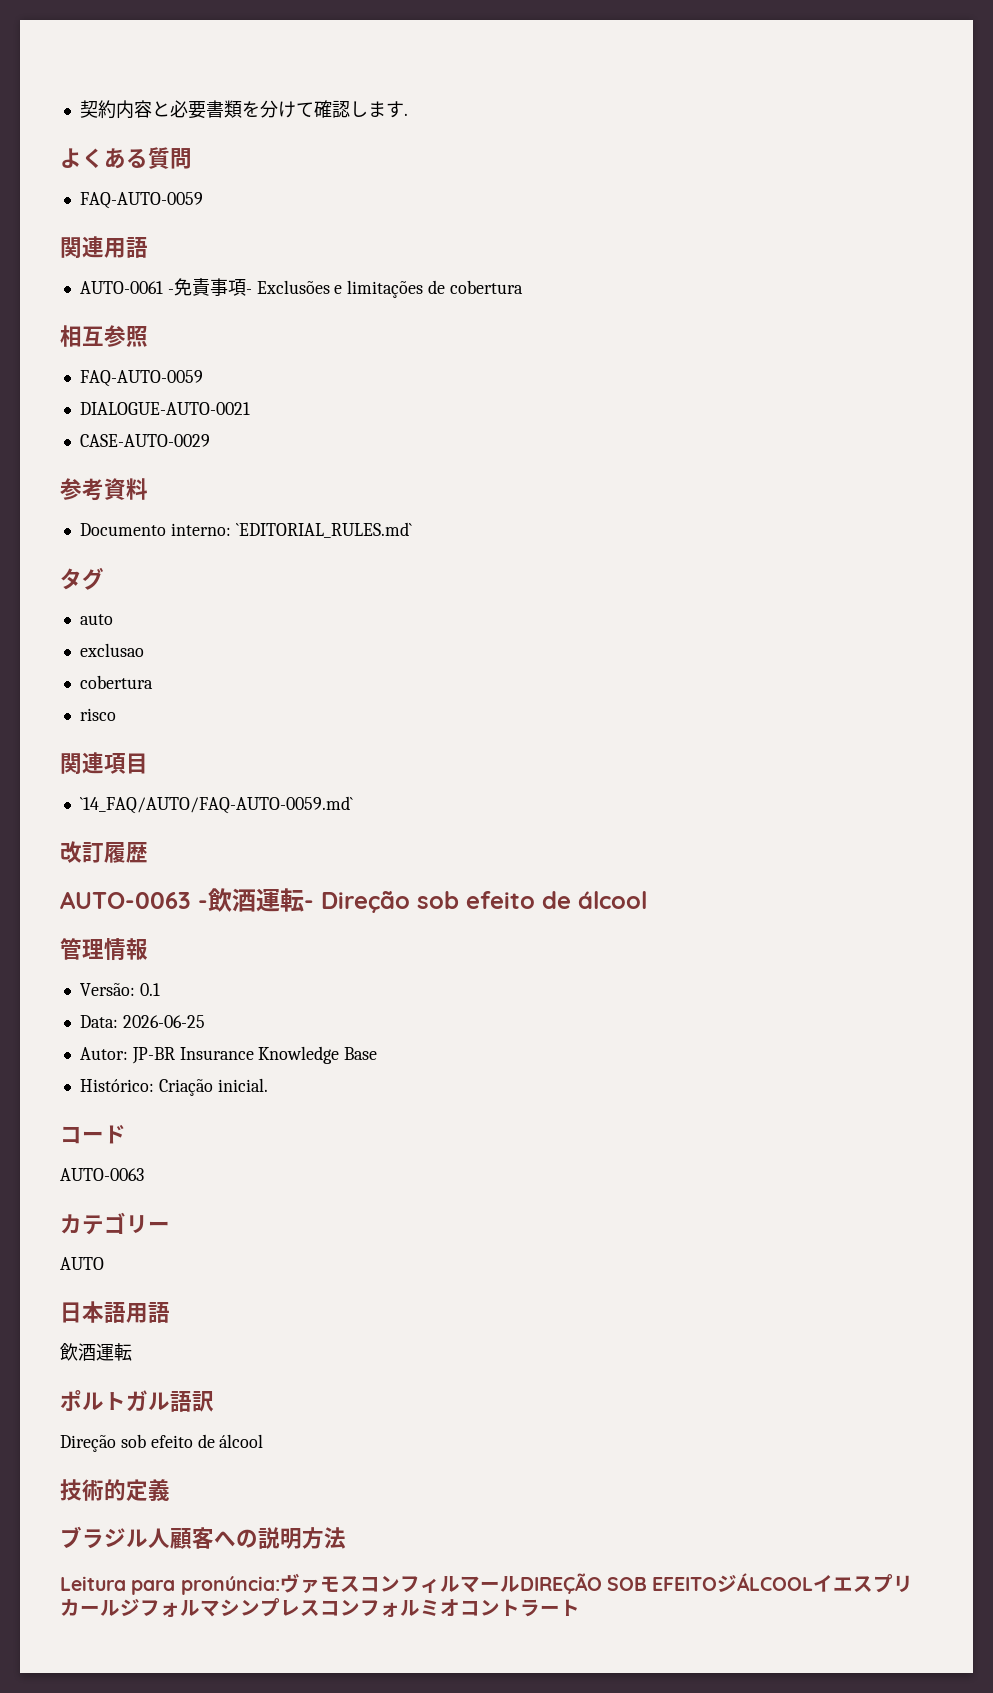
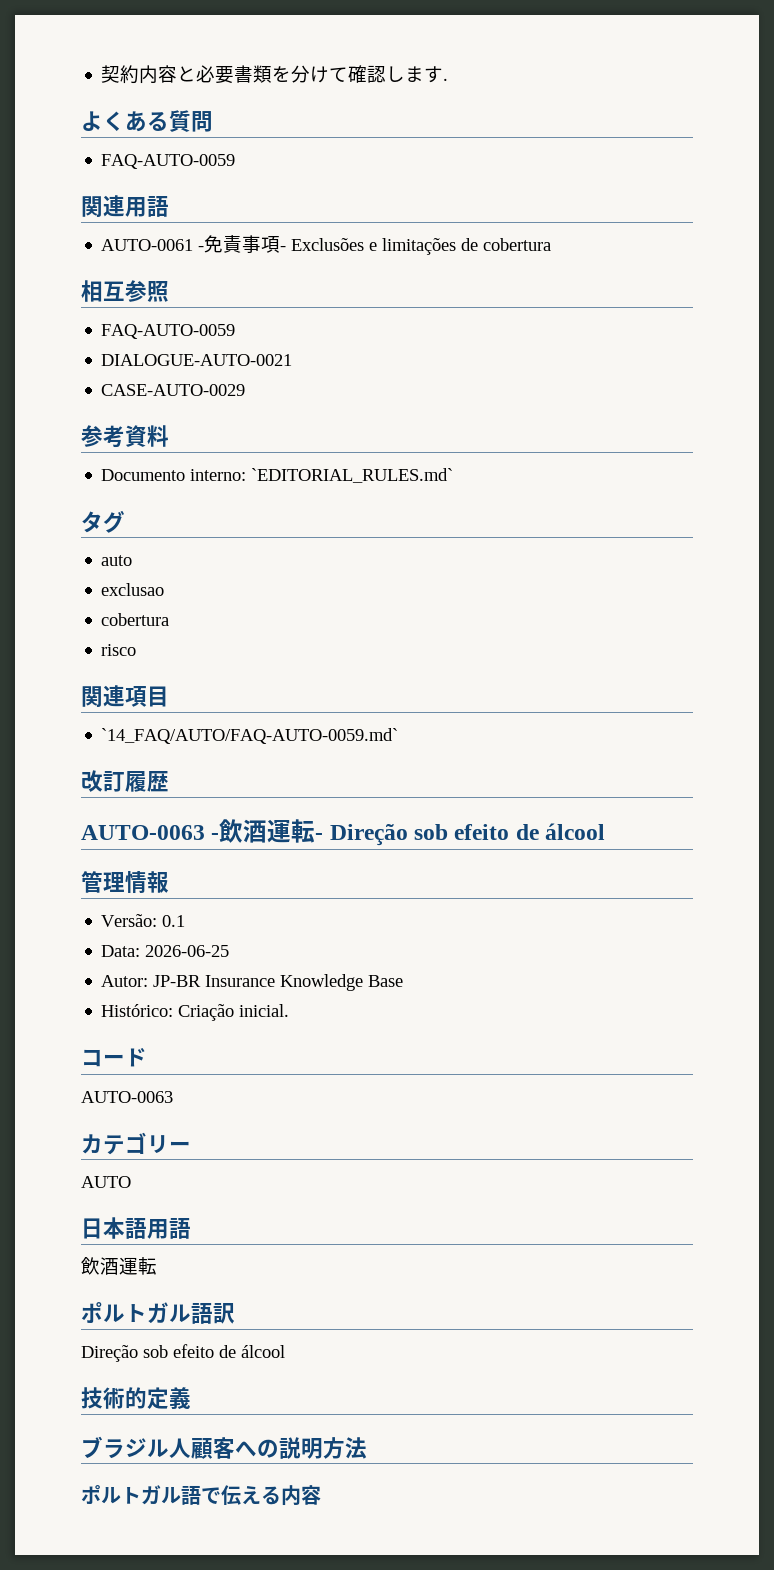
[60,1573,914,1595] [60,1598,580,1617] Leitura para pronúncia:ヴァモスコンフィルマールDIREÇÃO SOB EFEITOジÁLCOOLイエスプリカールジフォルマシンプレスコンフォルミオコントラート -> [81,1485,321,1506] ポルトガル語で伝える内容

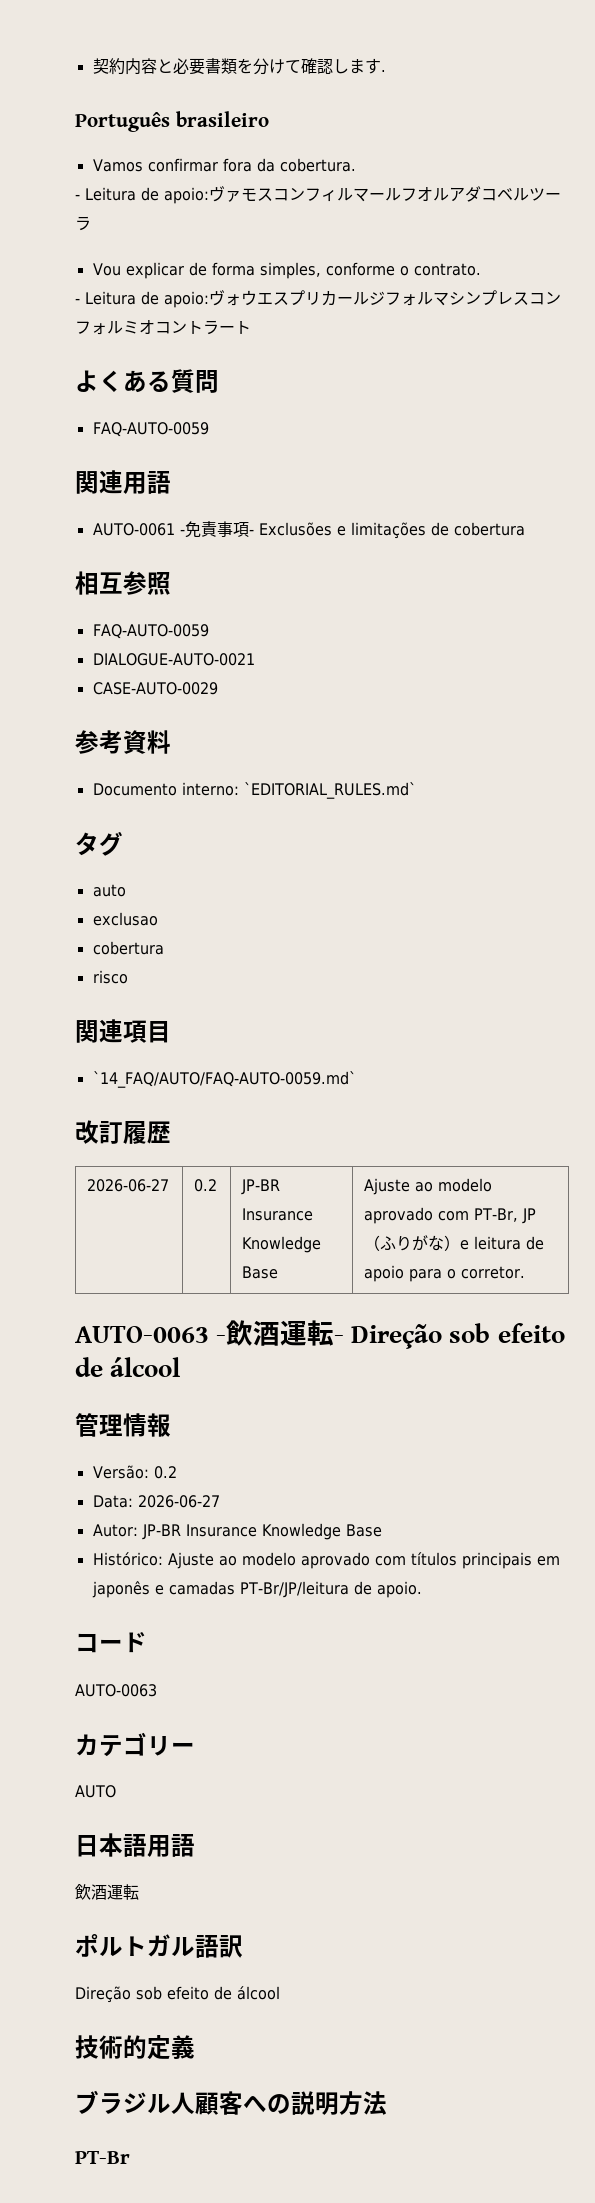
(449, 79) none -> [75,111,269,132] [92,158,356,172] [75,186,561,204] [75,216,91,231] [92,262,481,279] [75,290,561,308] [75,320,251,335] // Português brasileiro // Vamos confirmar fora da cobertura. // - Leitura de apoio:ヴァモスコンフィルマールフオルアダコベルツーラ // Vou explicar de forma simples, conforme o contrato. // - Leitura de apoio:ヴォウエスプリカールジフォルマシンプレスコンフォルミオコントラート
(169, 781) none -> [87,1179,170,1192] [194,1179,218,1192] [241,1179,281,1195] [242,1208,314,1221] [242,1236,322,1253] [242,1266,279,1279] [364,1178,493,1195] [364,1207,537,1224] [364,1235,545,1251] [364,1265,526,1282] // 2026-06-27 | 0.2 | JP-BR Insurance Knowledge Base | Ajuste ao modelo aprovado com PT-Br, JP（ふりがな）e leitura de apoio para o corretor.
[162,915,186,927] 0.1 -> [153,1466,177,1479] 0.2
[145,945,230,957] 2026-06-25 -> [137,1495,220,1508] 2026-06-27
[178,1004,290,1021] Criação inicial. -> [167,1552,560,1569] [91,1581,422,1598] Ajuste ao modelo aprovado com títulos principais em japonês e camadas PT-Br/JP/leitura de apoio.
[81,1485,321,1506] ポルトガル語で伝える内容 -> [75,2151,130,2164] PT-Br

